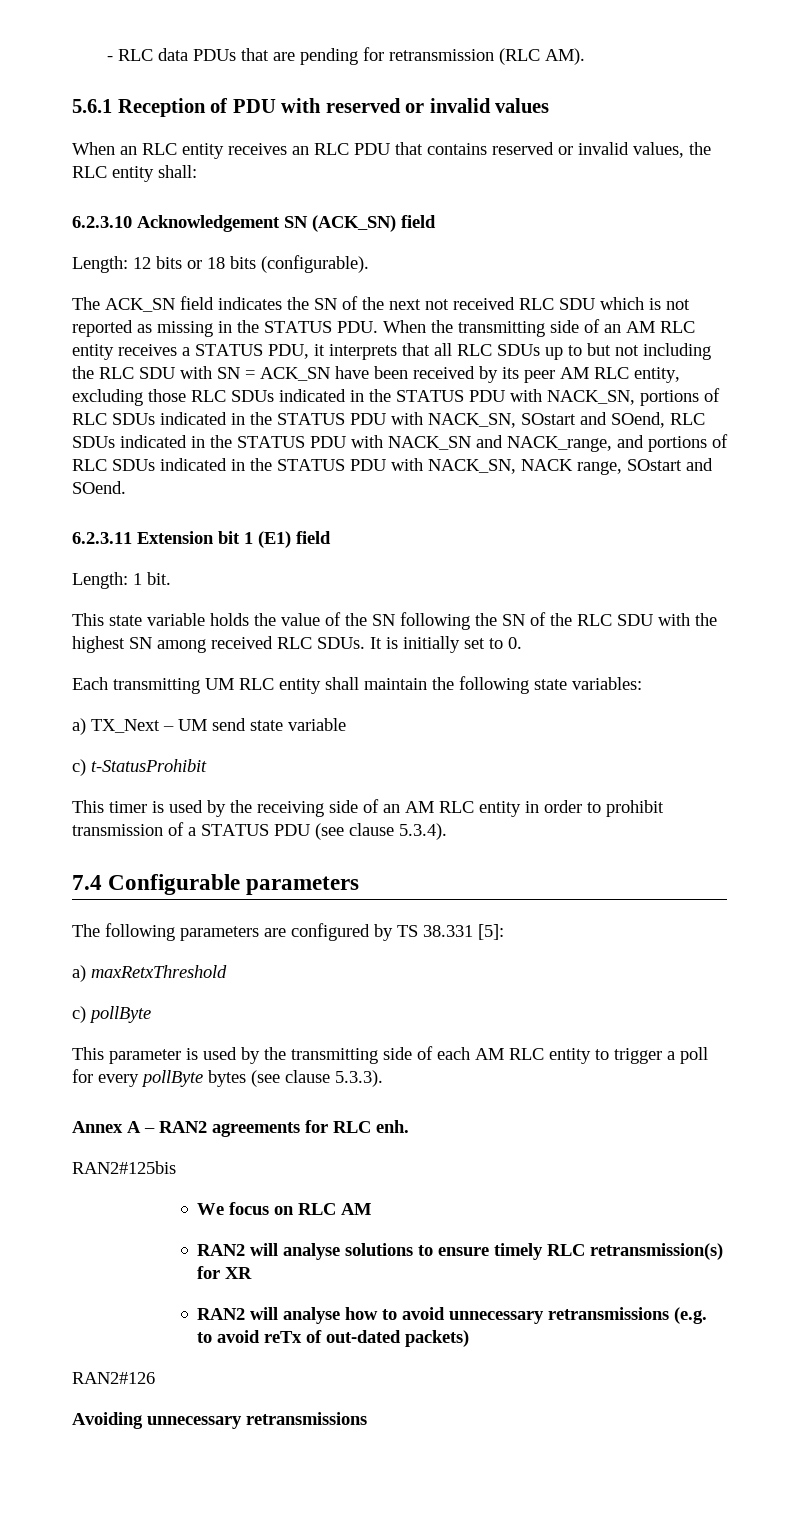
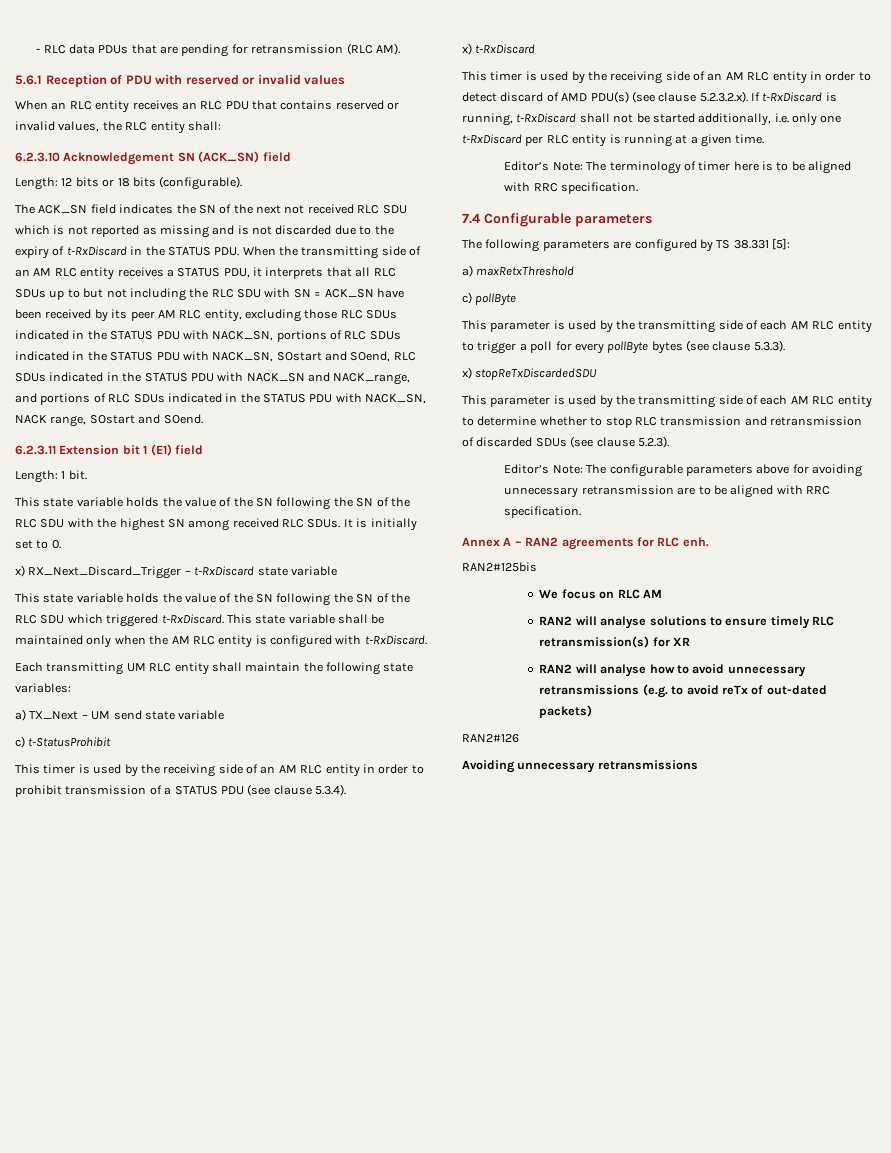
(213, 329) none -> [212,225,394,235] [15,246,127,259] and is not discarded due to the expiry of t-RxDiscard
(522, 643) none -> [15,565,337,579] [15,593,410,606] [15,614,385,627] [15,635,427,648] // x) RX_Next_Discard_Trigger – t-RxDiscard state variable // This state variable holds the value of the SN following the SN of the RLC SDU which triggered t-RxDiscard. This state variable shall be maintained only when the AM RLC entity is configured with t-RxDiscard.
(447, 831) none -> [462,43,536,55] [462,71,871,84] [462,91,837,103] [462,113,842,126] [462,134,765,147] [504,161,852,174] [504,182,639,194] // x) t-RxDiscard // This timer is used by the receiving side of an AM RLC entity in order to detect discard of AMD PDU(s) (see clause 5.2.3.2.x). If t-RxDiscard is running, t-RxDiscard shall not be started additionally, i.e. only one t-RxDiscard per RLC entity is running at a given time. // Editor’s Note: The terminology of timer here is to be aligned with RRC specification.
(383, 1078) none -> [462,367,598,380] [462,395,872,408] [462,416,862,428] [462,436,669,448] [504,464,863,477] [504,485,831,498] [504,506,582,518] // x) stopReTxDiscardedSDU // This parameter is used by the transmitting side of each AM RLC entity to determine whether to stop RLC transmission and retransmission of discarded SDUs (see clause 5.2.3). // Editor’s Note: The configurable parameters above for avoiding unnecessary retransmission are to be aligned with RRC specification.

